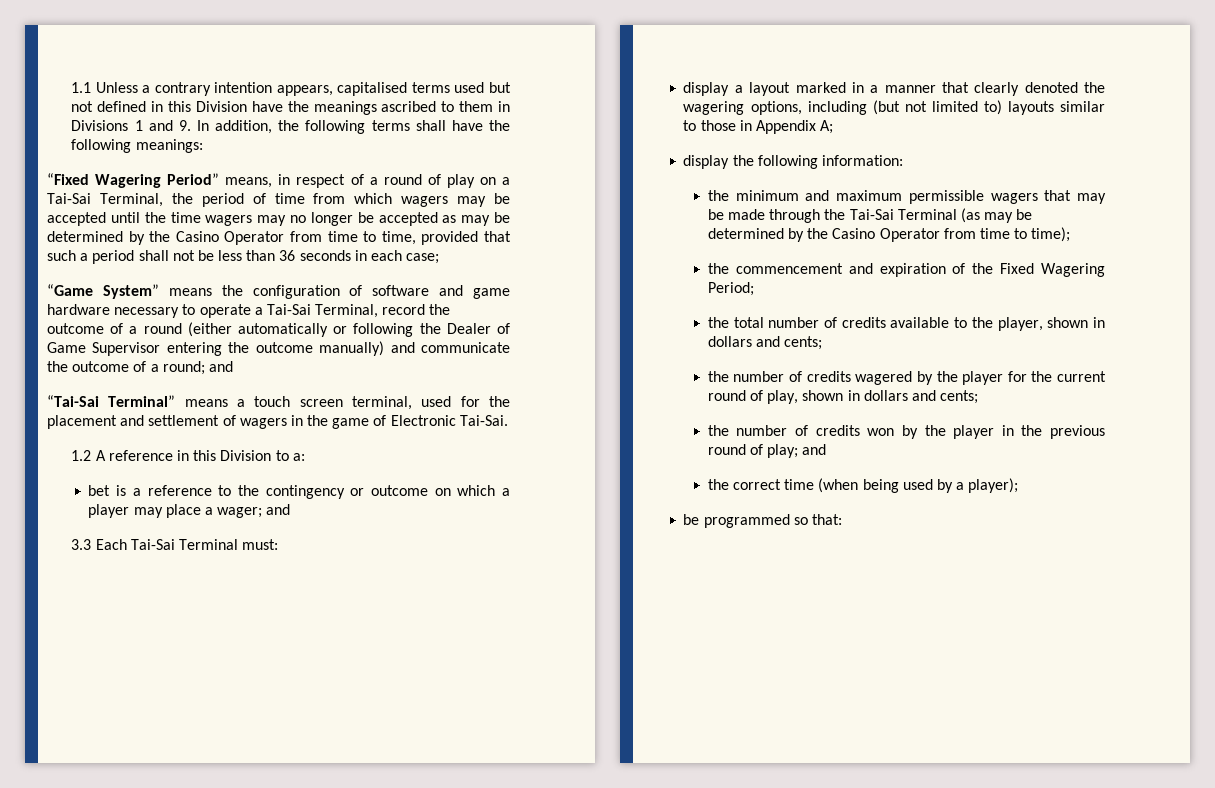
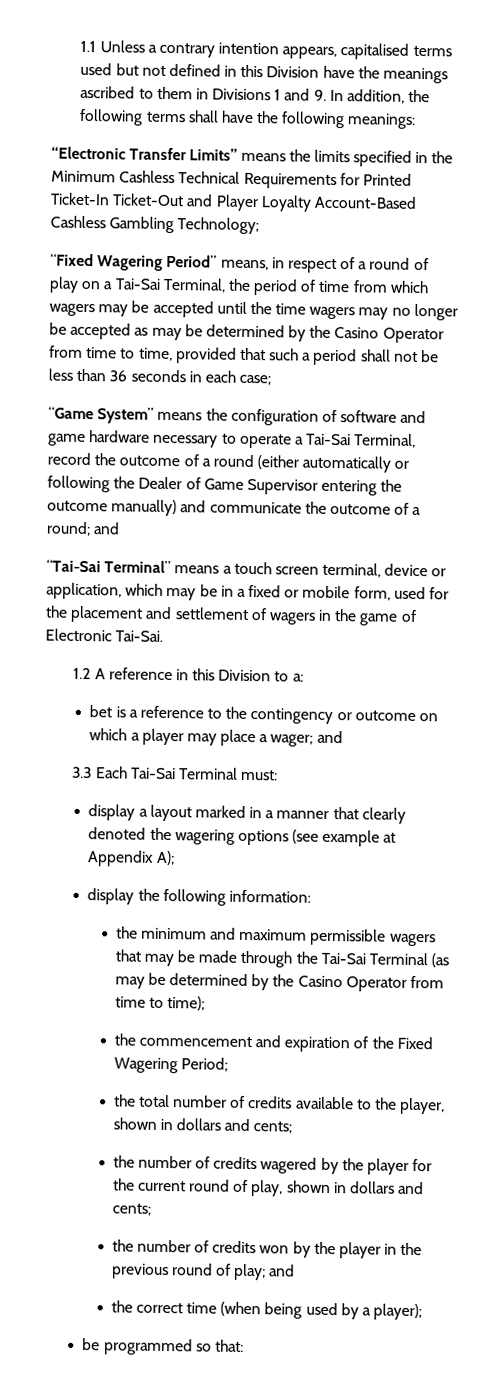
(203, 146) none -> [51,146,454,167] [51,170,412,190] [50,192,417,212] [50,215,260,235] // “Electronic Transfer Limits” means the limits specified in the Minimum Cashless Technical Requirements for Printed Ticket-In Ticket-Out and Player Loyalty Account-Based Cashless Gambling Technology;
(412, 403) none -> [384,563,447,577] [46,582,391,601] device or application, which may be in a fixed or mobile form,
[750,100,1105,115] [683,120,834,134] options, including (but not limited to) layouts similar to those in Appendix A; -> [237,829,397,847] [87,850,175,867] options (see example at Appendix A);

